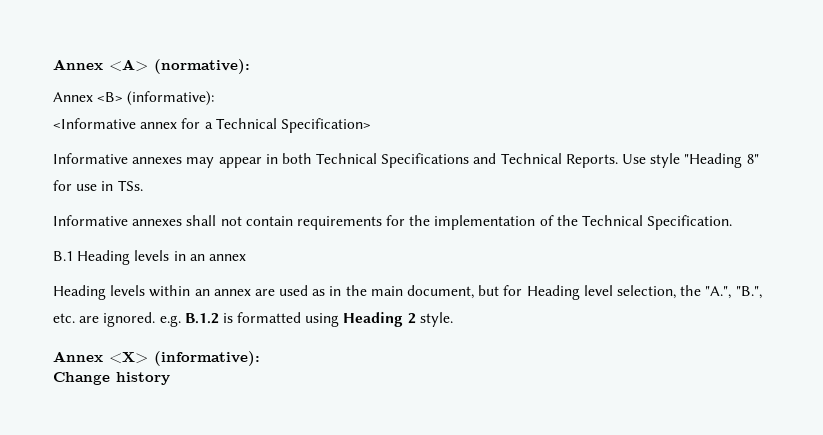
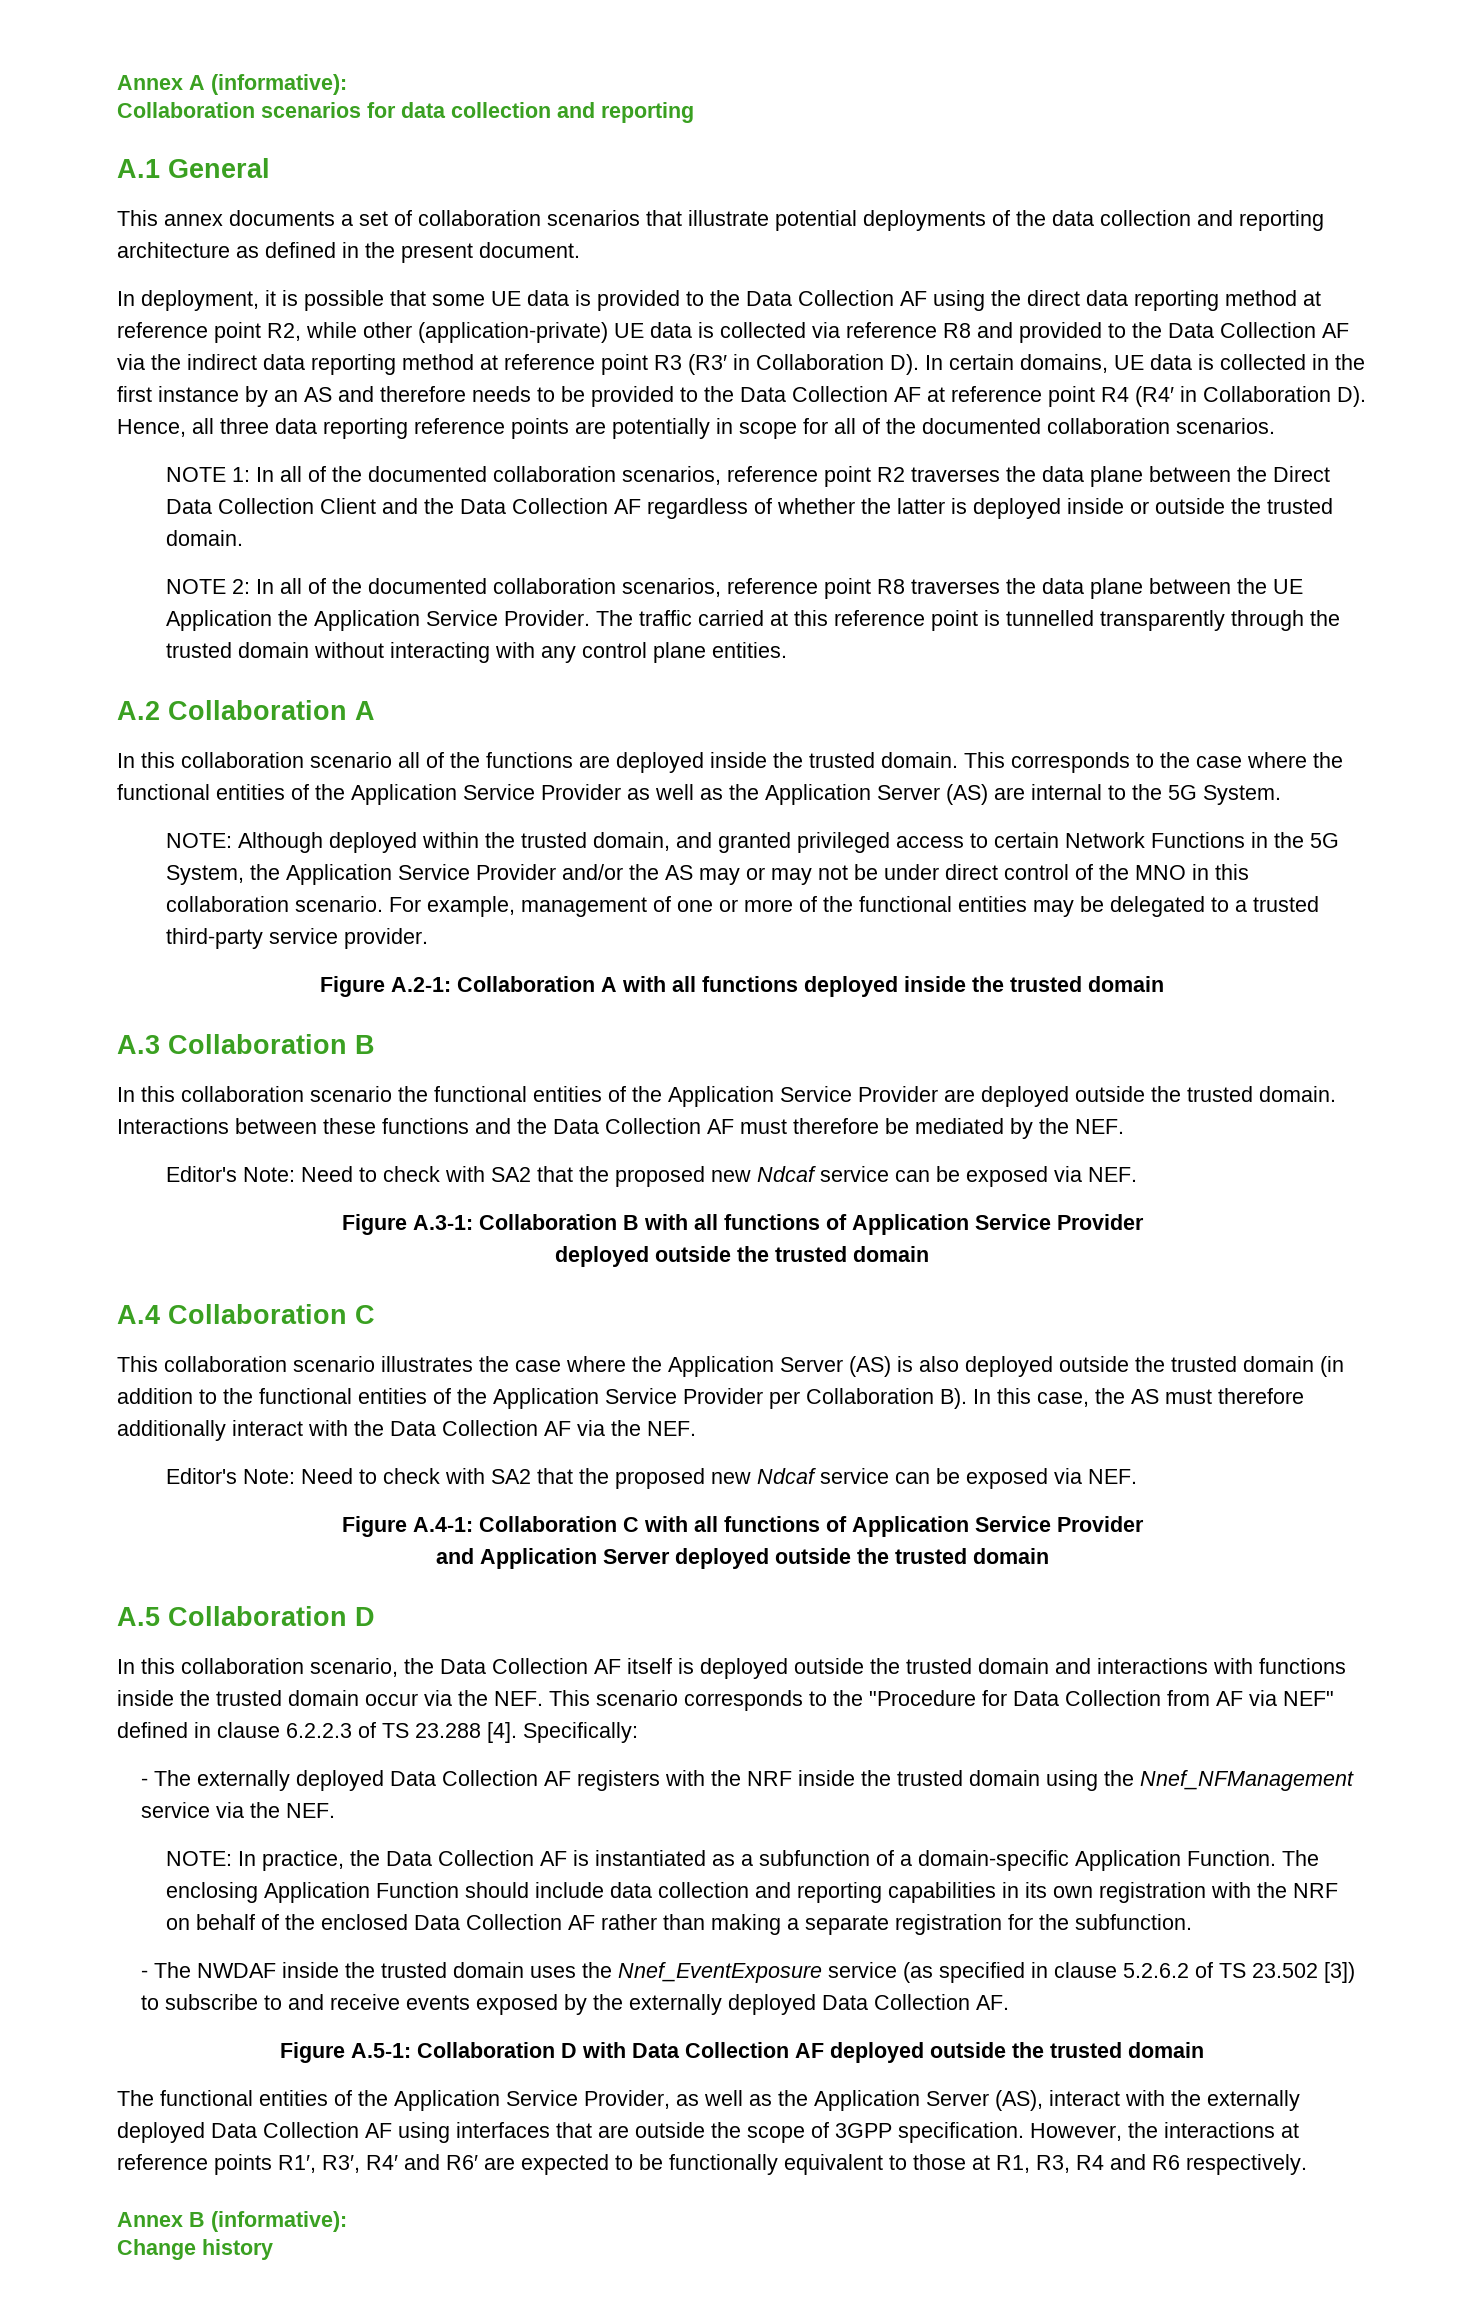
[53,59,250,74] [53,91,215,106] [53,118,371,133] [53,153,759,168] [53,180,143,191] [53,215,733,230] [53,250,246,265] [53,285,762,300] [53,312,453,327] [53,351,148,364] Annex <A> (normative): // Annex <B> (informative): // <Informative annex for a Technical Specification> // Informative annexes may appear in both Technical Specifications and Technical Reports. Use style "Heading 8" for use in TSs. // Informative annexes shall not contain requirements for the implementation of the Technical Specification. // B.1 Heading levels in an annex // Heading levels within an annex are used as in the main document, but for Heading level selection, the "A.", "B.", etc. are ignored. e.g. B.1.2 is formatted using Heading 2 style. // Annex <X> -> [117,74,347,95] [117,102,694,123] [117,158,270,178] [117,210,1324,231] [117,242,580,263] [117,290,1321,311] [117,322,1349,343] [117,354,1365,375] [117,386,1366,407] [117,418,1275,439] [165,466,1330,487] [165,498,1333,519] [165,530,243,546] [165,578,1303,599] [165,610,1340,631] [165,642,787,663] [117,700,375,720] [117,752,1343,773] [117,784,1281,805] [165,832,1339,853] [165,864,1249,885] [165,896,1319,917] [165,928,428,949] [320,976,1164,997] [117,1034,375,1054] [117,1086,1336,1107] [117,1118,1124,1139] [165,1166,1137,1187] [341,1214,1144,1235] [555,1246,929,1267] [117,1304,375,1324] [117,1356,1344,1377] [117,1388,1304,1409] [117,1420,696,1441] [165,1468,1137,1489] [341,1516,1144,1537] [435,1548,1049,1569] [117,1606,375,1626] [117,1658,1346,1679] [117,1690,1334,1711] [117,1722,638,1743] [141,1770,1355,1791] [141,1802,336,1818] [165,1850,1319,1871] [165,1882,1338,1903] [165,1914,1192,1935] [141,1962,1356,1983] [141,1994,1010,2015] [280,2042,1204,2063] [117,2090,1300,2111] [117,2122,1299,2143] [117,2154,1307,2175] [117,2212,205,2227] Annex A (informative): // Collaboration scenarios for data collection and reporting // A.1 General // This annex documents a set of collaboration scenarios that illustrate potential deployments of the data collection and reporting architecture as defined in the present document. // In deployment, it is possible that some UE data is provided to the Data Collection AF using the direct data reporting method at reference point R2, while other (application-private) UE data is collected via reference R8 and provided to the Data Collection AF via the indirect data reporting method at reference point R3 (R3′ in Collaboration D). In certain domains, UE data is collected in the first instance by an AS and therefore needs to be provided to the Data Collection AF at reference point R4 (R4′ in Collaboration D). Hence, all three data reporting reference points are potentially in scope for all of the documented collaboration scenarios. // NOTE 1: In all of the documented collaboration scenarios, reference point R2 traverses the data plane between the Direct Data Collection Client and the Data Collection AF regardless of whether the latter is deployed inside or outside the trusted domain. // NOTE 2: In all of the documented collaboration scenarios, reference point R8 traverses the data plane between the UE Application the Application Service Provider. The traffic carried at this reference point is tunnelled transparently through the trusted domain without interacting with any control plane entities. // A.2 Collaboration A // In this collaboration scenario all of the functions are deployed inside the trusted domain. This corresponds to the case where the functional entities of the Application Service Provider as well as the Application Server (AS) are internal to the 5G System. // NOTE: Although deployed within the trusted domain, and granted privileged access to certain Network Functions in the 5G System, the Application Service Provider and/or the AS may or may not be under direct control of the MNO in this collaboration scenario. For example, management of one or more of the functional entities may be delegated to a trusted third-party service provider. // Figure A.2-1: Collaboration A with all functions deployed inside the trusted domain // A.3 Collaboration B // In this collaboration scenario the functional entities of the Application Service Provider are deployed outside the trusted domain. Interactions between these functions and the Data Collection AF must therefore be mediated by the NEF. // Editor's Note: Need to check with SA2 that the proposed new Ndcaf service can be exposed via NEF. // Figure A.3-1: Collaboration B with all functions of Application Service Provider // deployed outside the trusted domain // A.4 Collaboration C // This collaboration scenario illustrates the case where the Application Server (AS) is also deployed outside the trusted domain (in addition to the functional entities of the Application Service Provider per Collaboration B). In this case, the AS must therefore additionally interact with the Data Collection AF via the NEF. // Editor's Note: Need to check with SA2 that the proposed new Ndcaf service can be exposed via NEF. // Figure A.4-1: Collaboration C with all functions of Application Service Provider // and Application Server deployed outside the trusted domain // A.5 Collaboration D // In this collaboration scenario, the Data Collection AF itself is deployed outside the trusted domain and interactions with functions inside the trusted domain occur via the NEF. This scenario corresponds to the "Procedure for Data Collection from AF via NEF" defined in clause 6.2.2.3 of TS 23.288 [4]. Specifically: // - The externally deployed Data Collection AF registers with the NRF inside the trusted domain using the Nnef_NFManagement service via the NEF. // NOTE: In practice, the Data Collection AF is instantiated as a subfunction of a domain-specific Application Function. The enclosing Application Function should include data collection and reporting capabilities in its own registration with the NRF on behalf of the enclosed Data Collection AF rather than making a separate registration for the subfunction. // - The NWDAF inside the trusted domain uses the Nnef_EventExposure service (as specified in clause 5.2.6.2 of TS 23.502 [3]) to subscribe to and receive events exposed by the externally deployed Data Collection AF. // Figure A.5-1: Collaboration D with Data Collection AF deployed outside the trusted domain // The functional entities of the Application Service Provider, as well as the Application Server (AS), interact with the externally deployed Data Collection AF using interfaces that are outside the scope of 3GPP specification. However, the interactions at reference points R1′, R3′, R4′ and R6′ are expected to be functionally equivalent to those at R1, R3, R4 and R6 respectively. // Annex B

